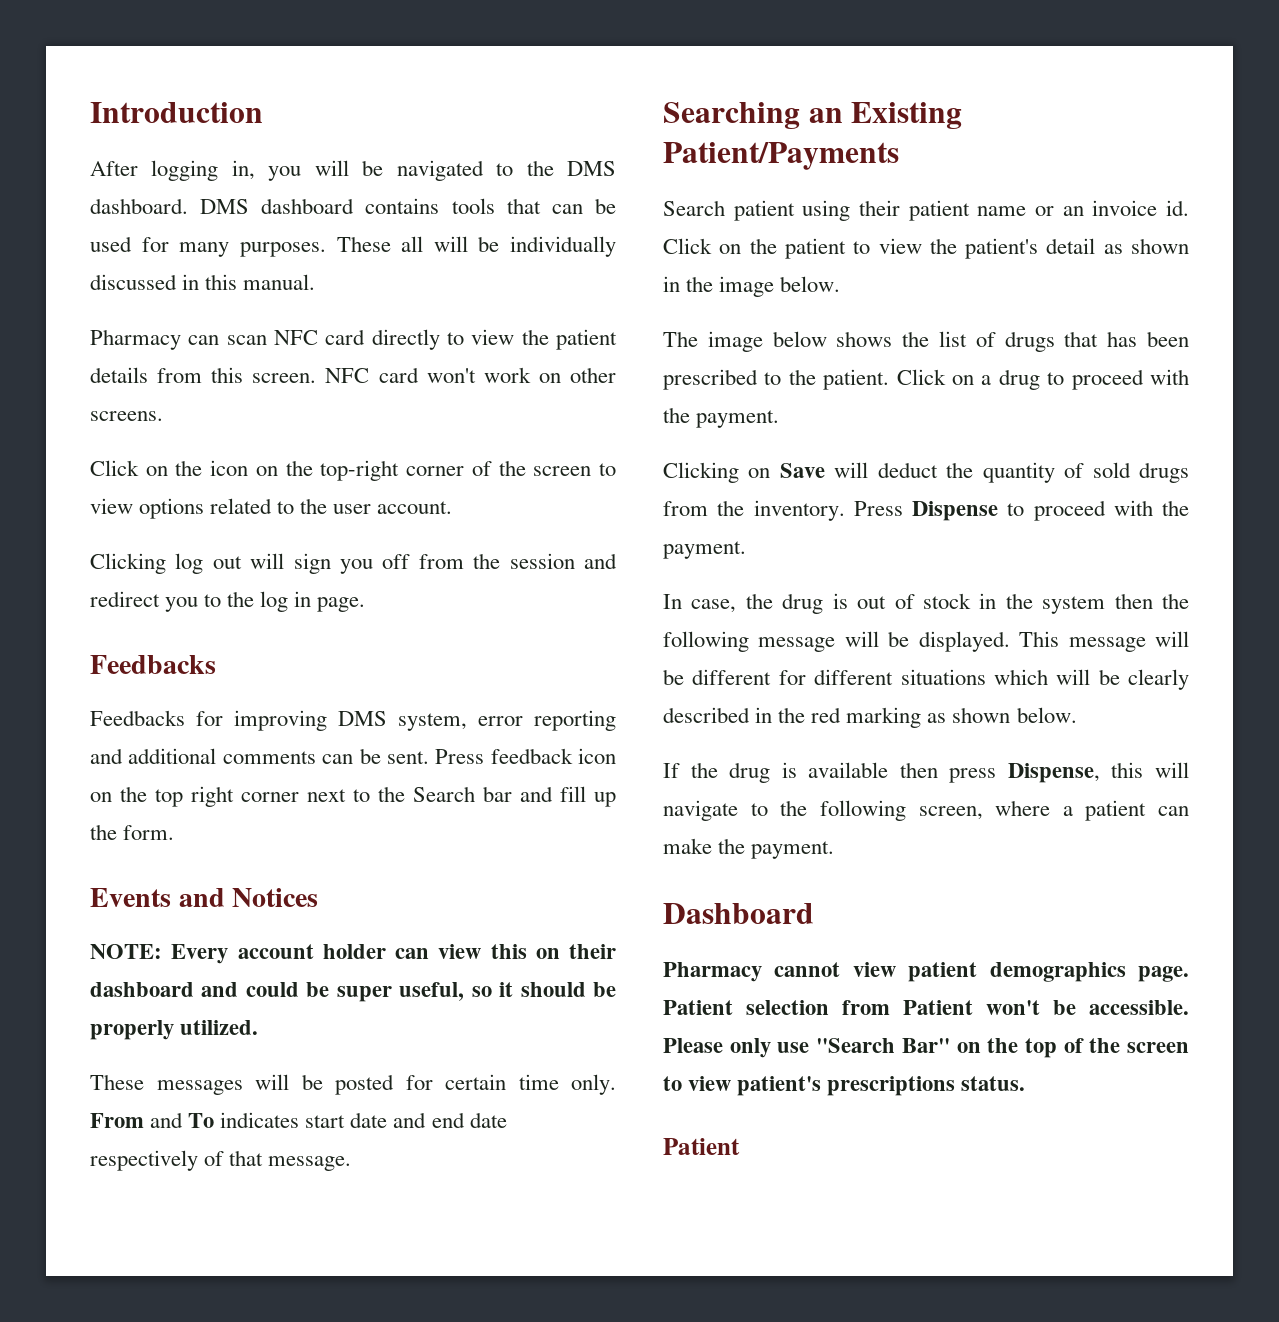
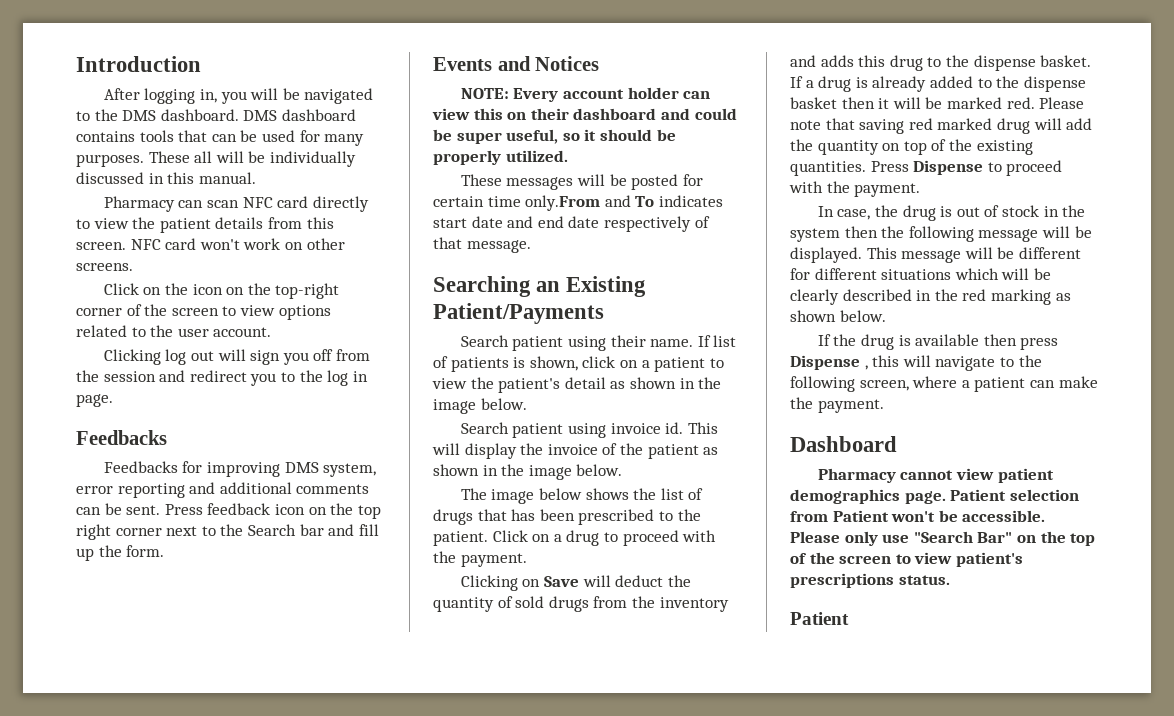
[571,1074,616,1095] [90,1113,144,1128] only. From -> [525,195,601,211] only.From
[908,200,1189,221] [663,238,777,254] patient name or an invoice id. Click on the -> [650,335,737,347] [433,356,650,372] name. If list of patients is shown, click on a
(841, 284) none -> [460,422,718,438] [432,443,719,459] [433,464,623,480] // Search patient using invoice id. This will display the invoice of the patient as shown in the image below.
[753,500,845,521] inventory. -> [659,597,729,612] [790,55,1092,71] [790,76,1086,92] [790,97,1085,109] [790,118,1093,134] [790,139,1033,155] [790,161,866,176] inventory and adds this drug to the dispense basket. If a drug is already added to the dispense basket then it will be marked red. Please note that saving red marked drug will add the quantity on top of the existing quantities.
[1007,763,1100,783] Dispense, -> [790,355,868,370] Dispense ,

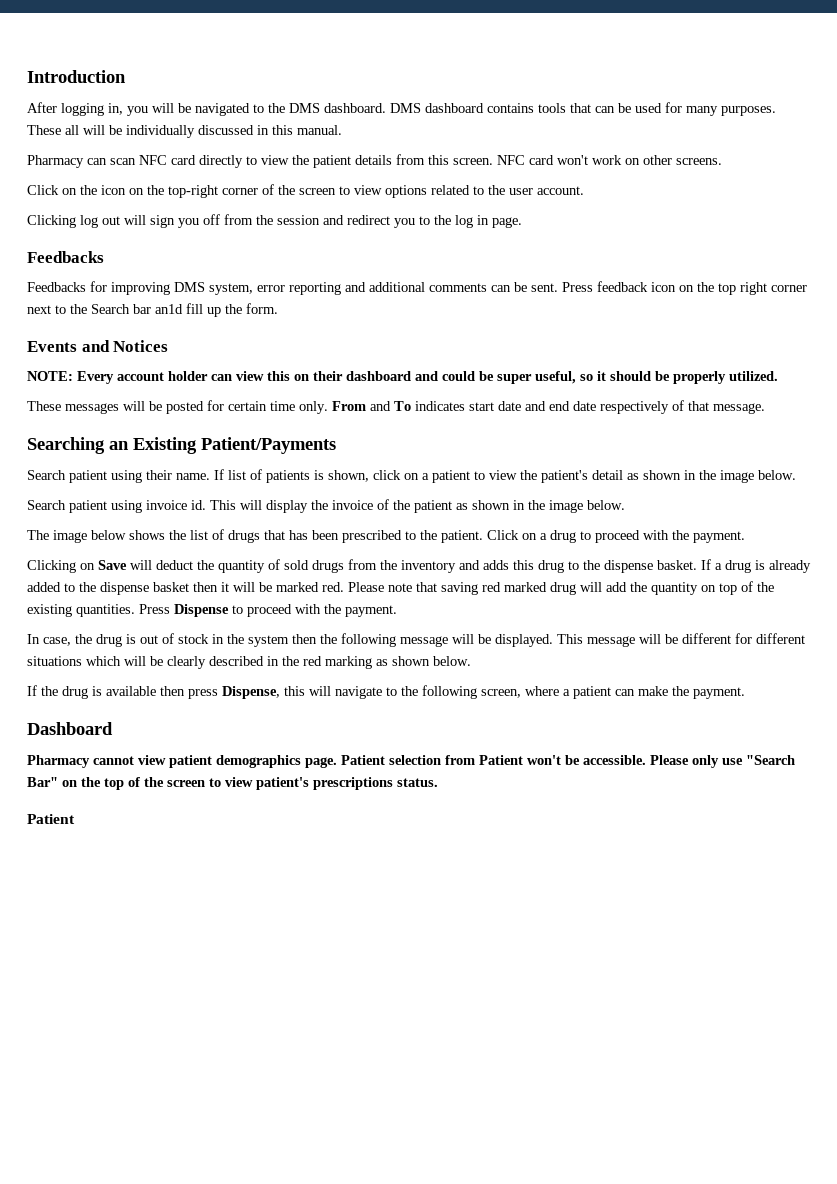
[328,524,355,536] and -> [155,304,183,314] an1d
[525,195,601,211] only.From -> [299,401,366,414] only. From
[790,355,868,370] Dispense , -> [222,686,280,699] Dispense,

